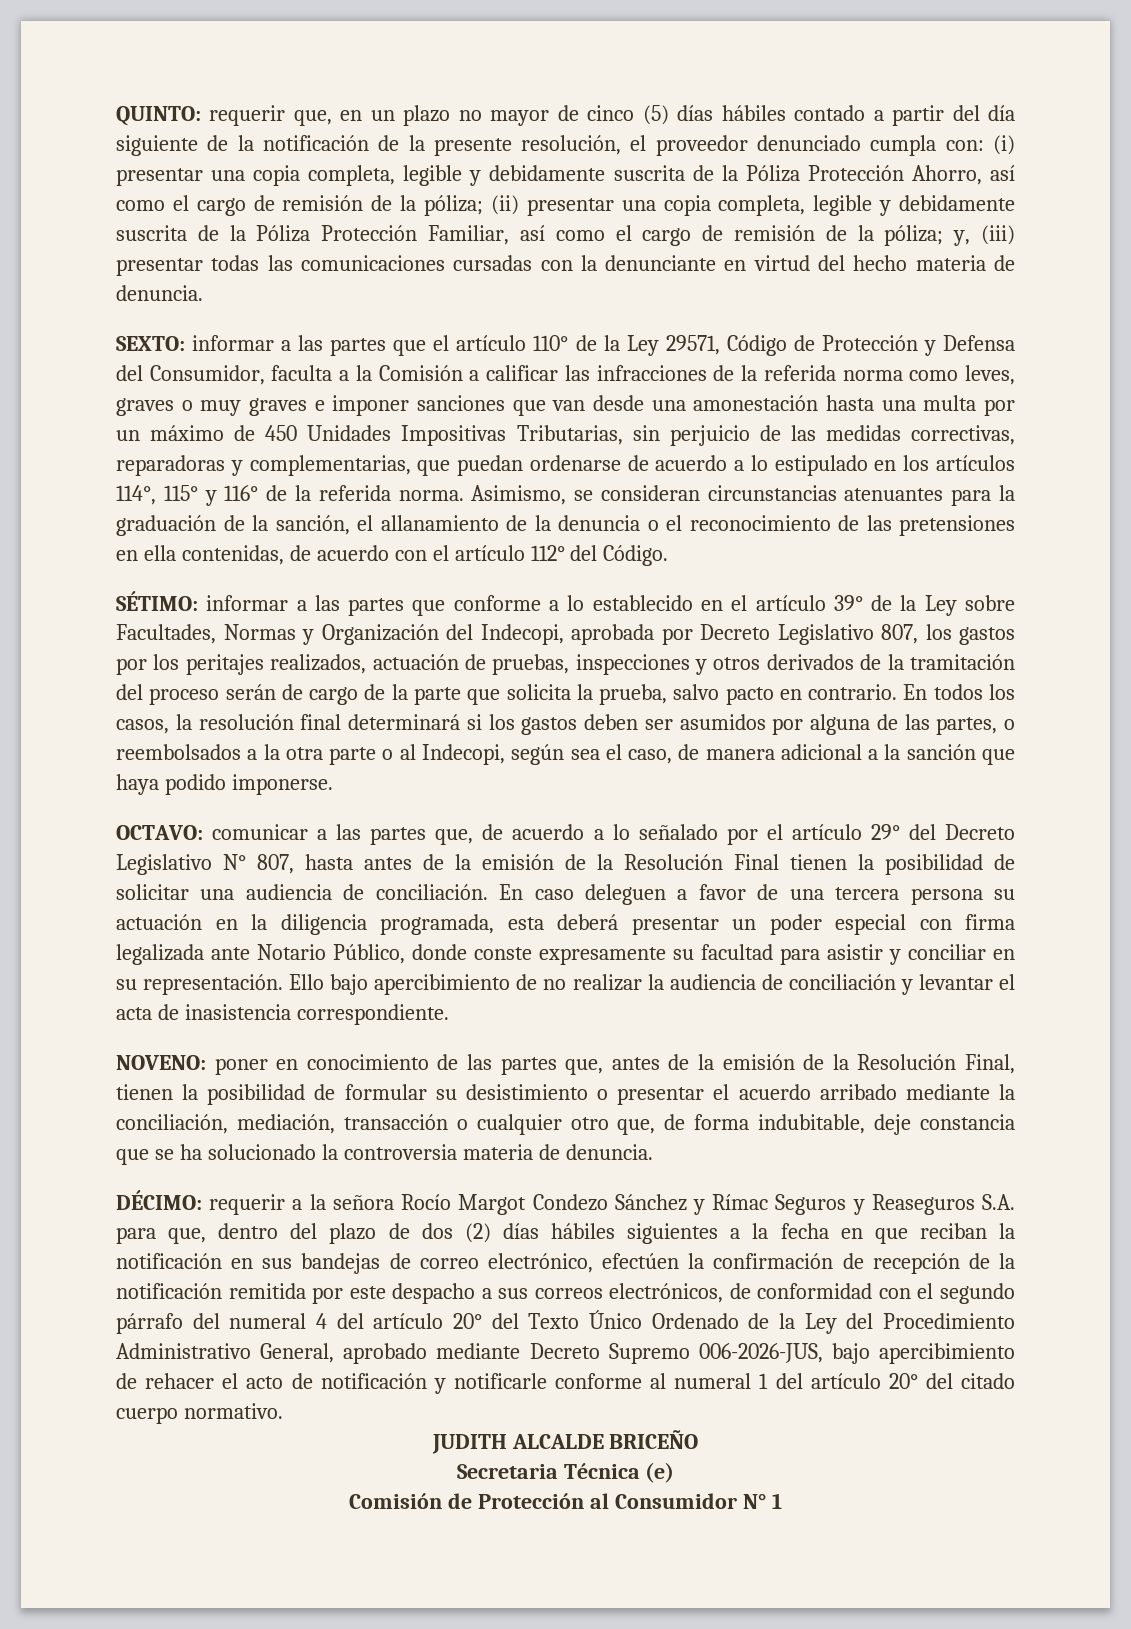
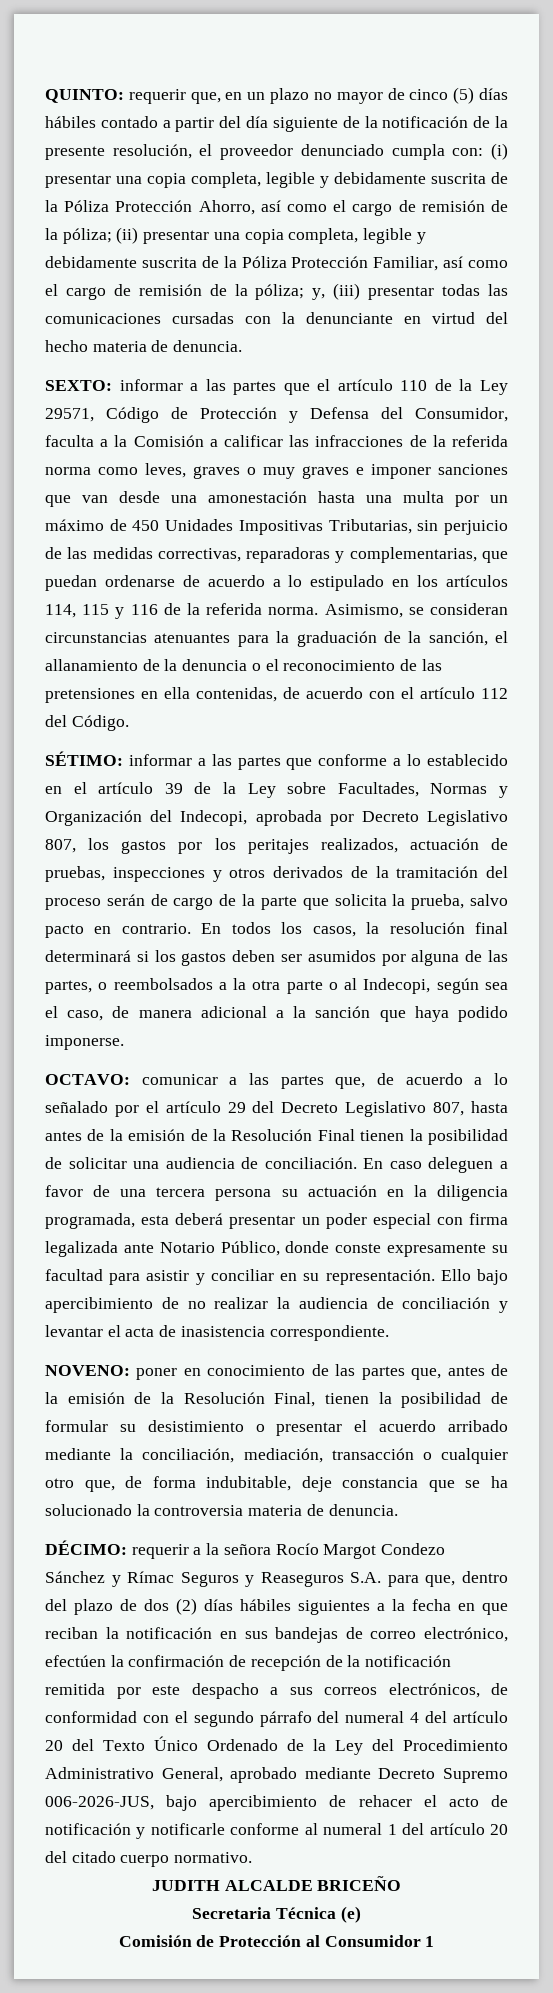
[533,335,569,351] 110° -> [400,380,428,391] 110
[116,485,259,506] 114°, 115° y 116° -> [45,604,158,619] 114, 115 y 116
[530,545,565,561] 112° -> [481,688,508,699] 112
[833,595,863,611] 39° -> [164,783,183,794] 39
[870,824,900,840] 29° -> [227,1102,246,1113] 29
[223,854,246,870] N° -> (427, 1109) none
[453,1313,482,1329] 20° -> [45,1740,63,1751] 20
[888,1373,918,1389] 20° -> [490,1824,509,1835] 20
[742,1493,766,1509] N° -> (421, 1941) none

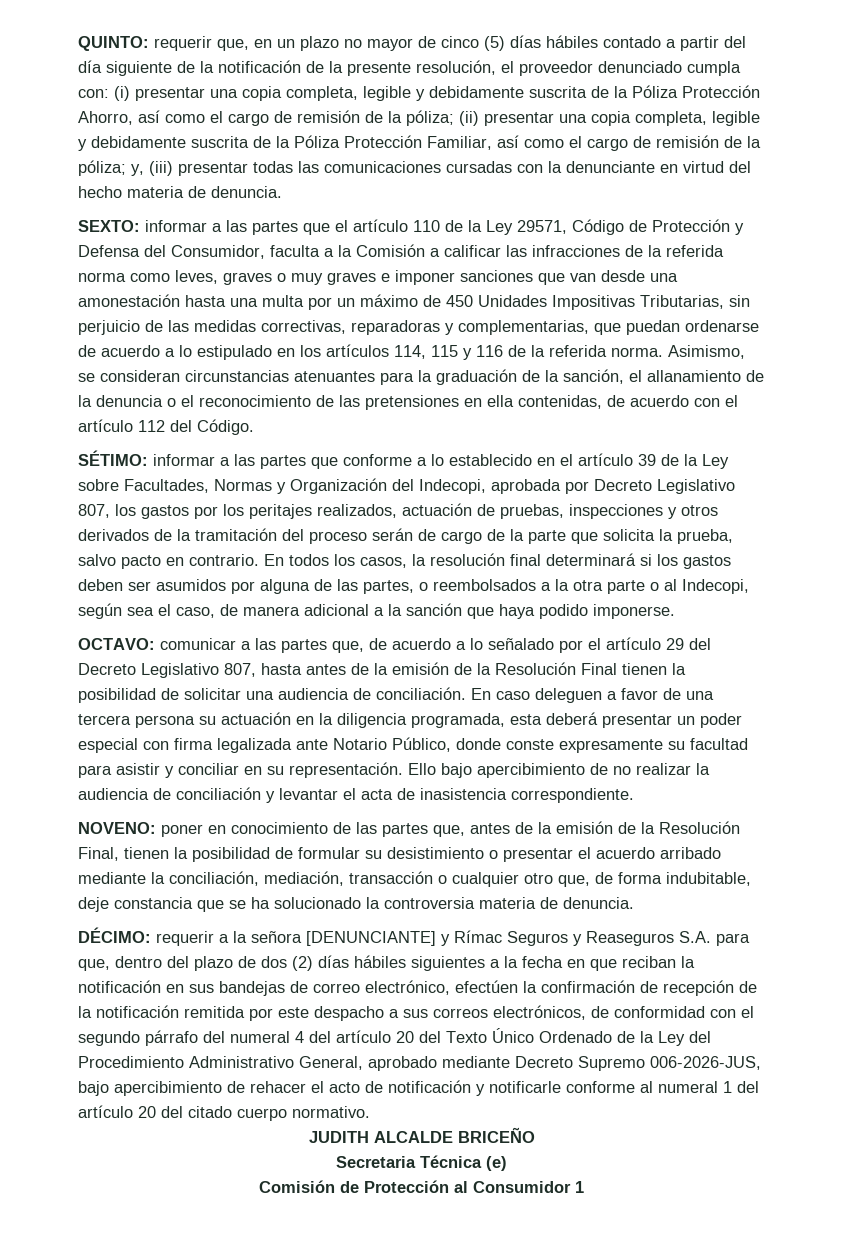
[275,1543,446,1559] [45,1571,105,1583] Rocío Margot Condezo Sánchez -> [306,931,436,946] [DENUNCIANTE]

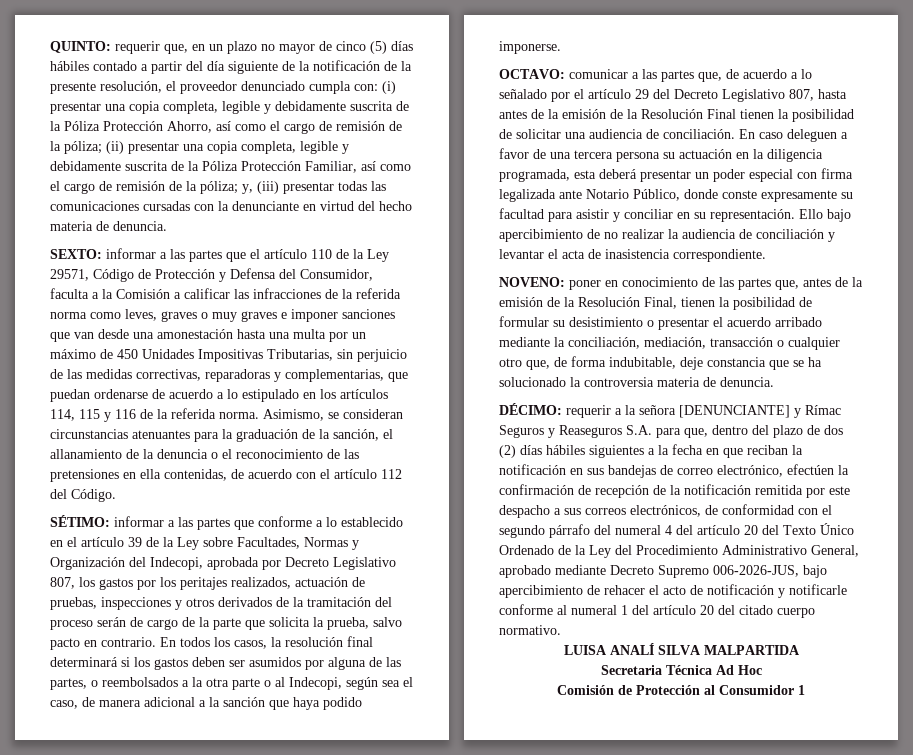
[308,1127,535,1143] JUDITH ALCALDE BRICEÑO -> [563,643,800,655] LUISA ANALÍ SILVA MALPARTIDA
[486,1156,507,1171] (e) -> [715,665,762,675] Ad Hoc

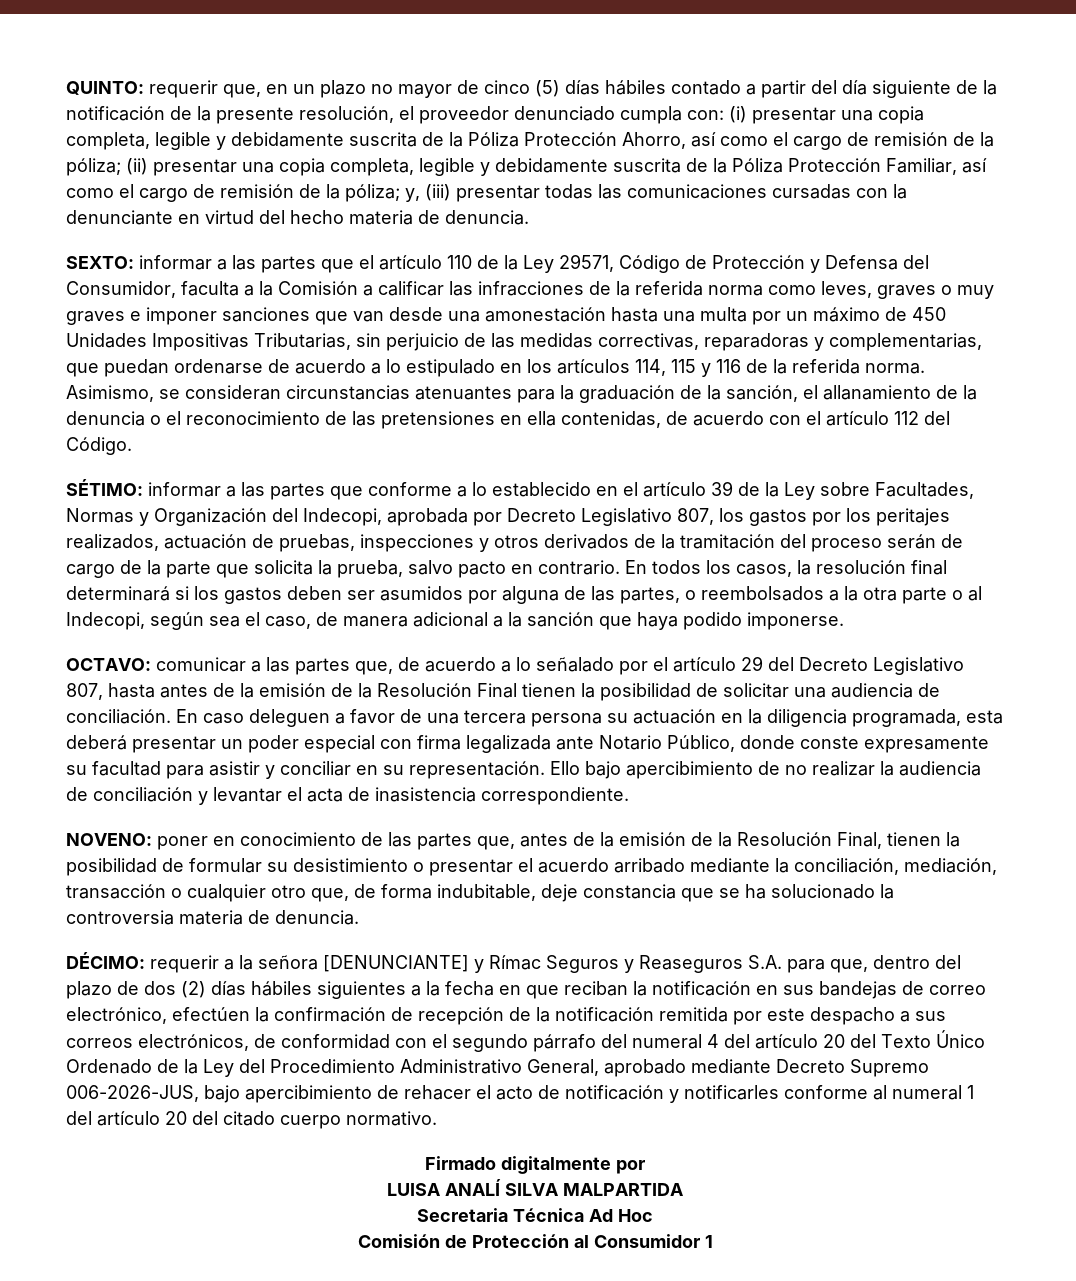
[789,584,847,595] notificarle -> [684,1085,779,1100] notificarles
(561, 630) none -> [425,1156,645,1174] // Firmado digitalmente por

